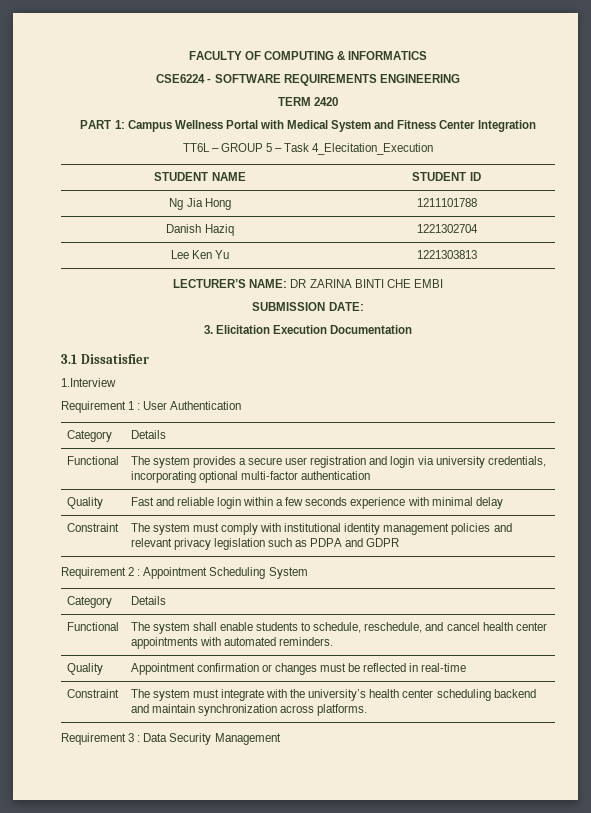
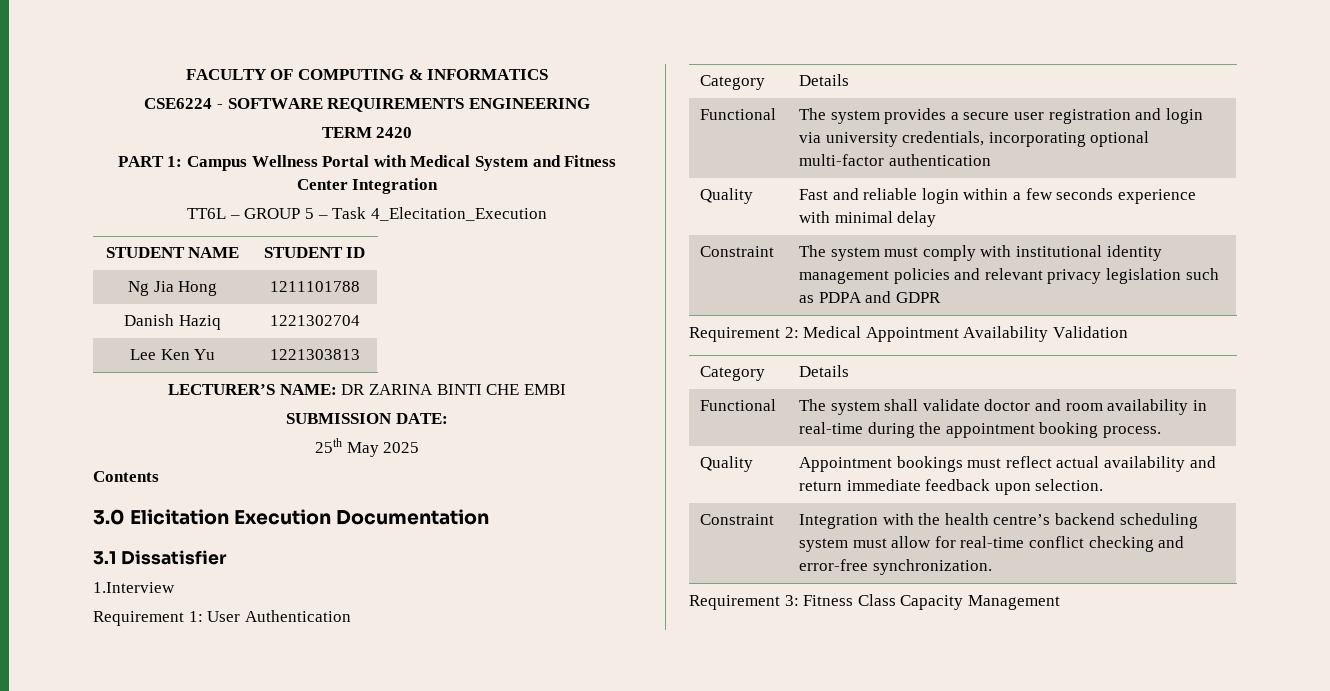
[203,325,213,334] 3. -> [314,438,420,457] [93,471,159,482] [93,509,125,525] 25th May 2025 // Contents // 3.0
[128,401,141,410] 1 : -> [188,611,203,622] 1:
[128,567,308,579] 2 : Appointment Scheduling System -> [784,326,1128,342] 2: Medical Appointment Availability Validation
[219,622,547,633] [130,637,333,649] [66,663,103,675] [130,663,467,675] [66,689,119,698] [130,689,536,701] [130,704,368,716] [61,733,212,745] enable students to schedule, reschedule, and cancel health center appointments with automated reminders. // Quality | Appointment confirmation or changes must be reflected in real-time // Constraint | The system must integrate with the university’s health center scheduling backend and maintain synchronization across platforms. // Requirement 3 : Data Security -> [922,399,1207,415] [799,422,1162,438] [700,456,754,472] [799,456,1216,472] [799,479,1104,495] [700,514,775,525] [799,513,1198,529] [799,536,1185,552] [799,559,992,575] [689,594,964,610] validate doctor and room availability in real-time during the appointment booking process. // Quality | Appointment bookings must reflect actual availability and return immediate feedback upon selection. // Constraint | Integration with the health centre’s backend scheduling system must allow for real-time conflict checking and error-free synchronization. // Requirement 3: Fitness Class Capacity

